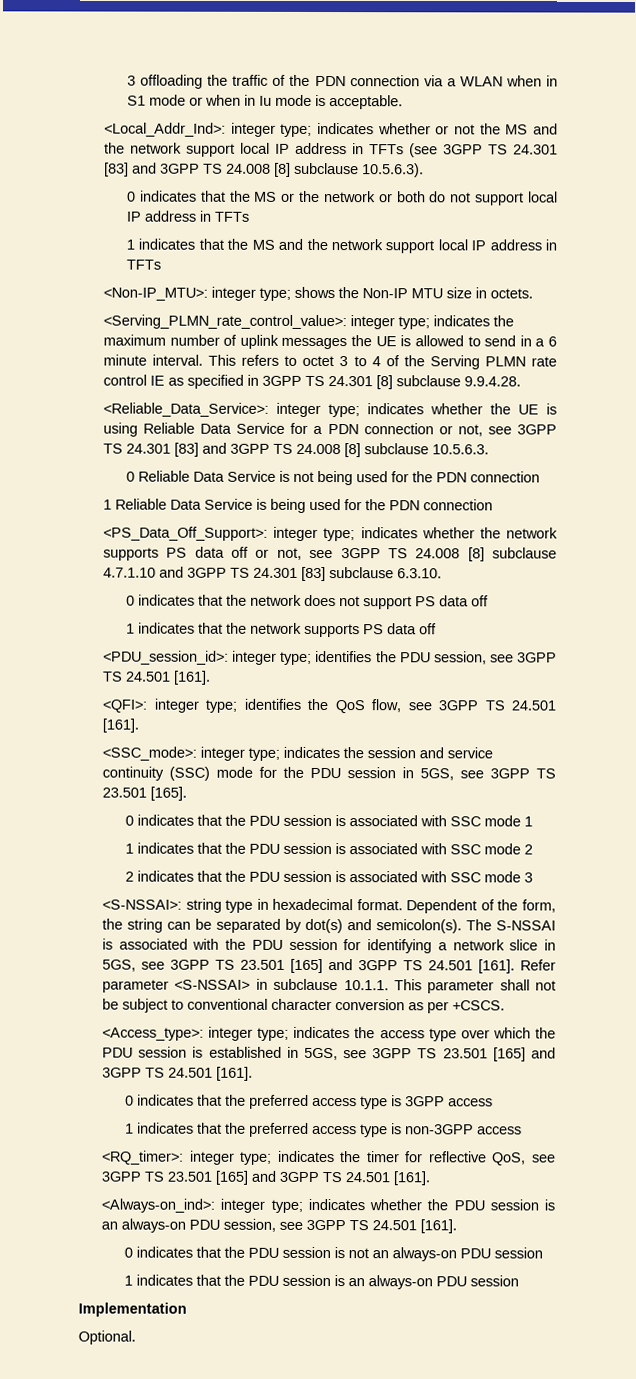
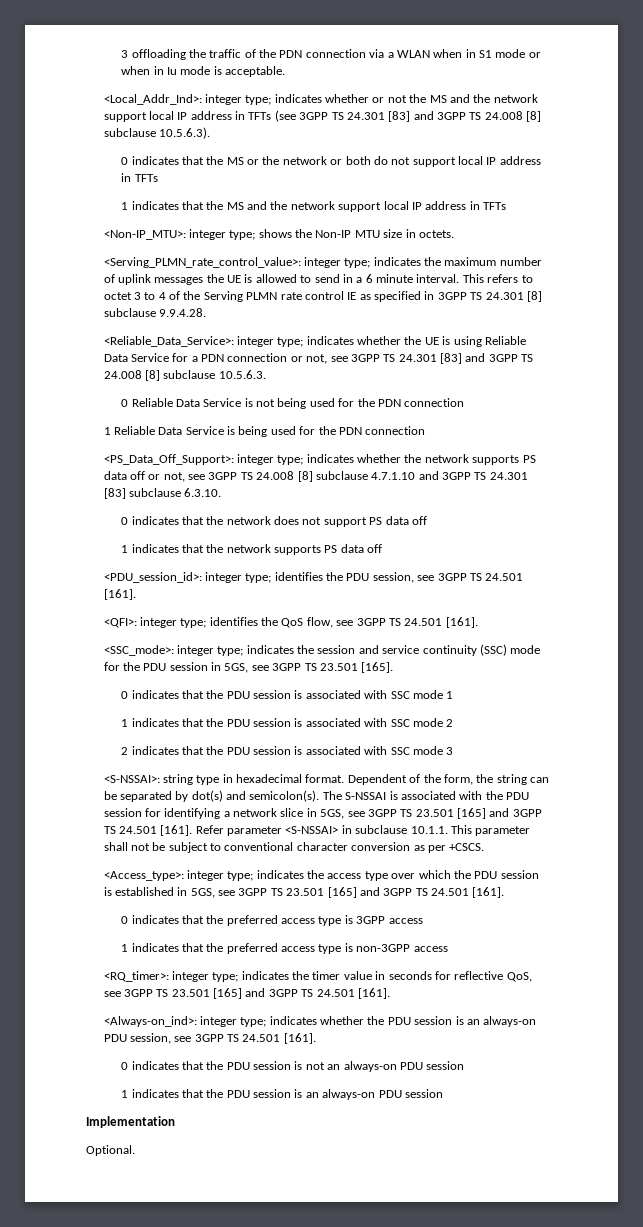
(400, 1157) none -> [343,971,432,980] value in seconds

